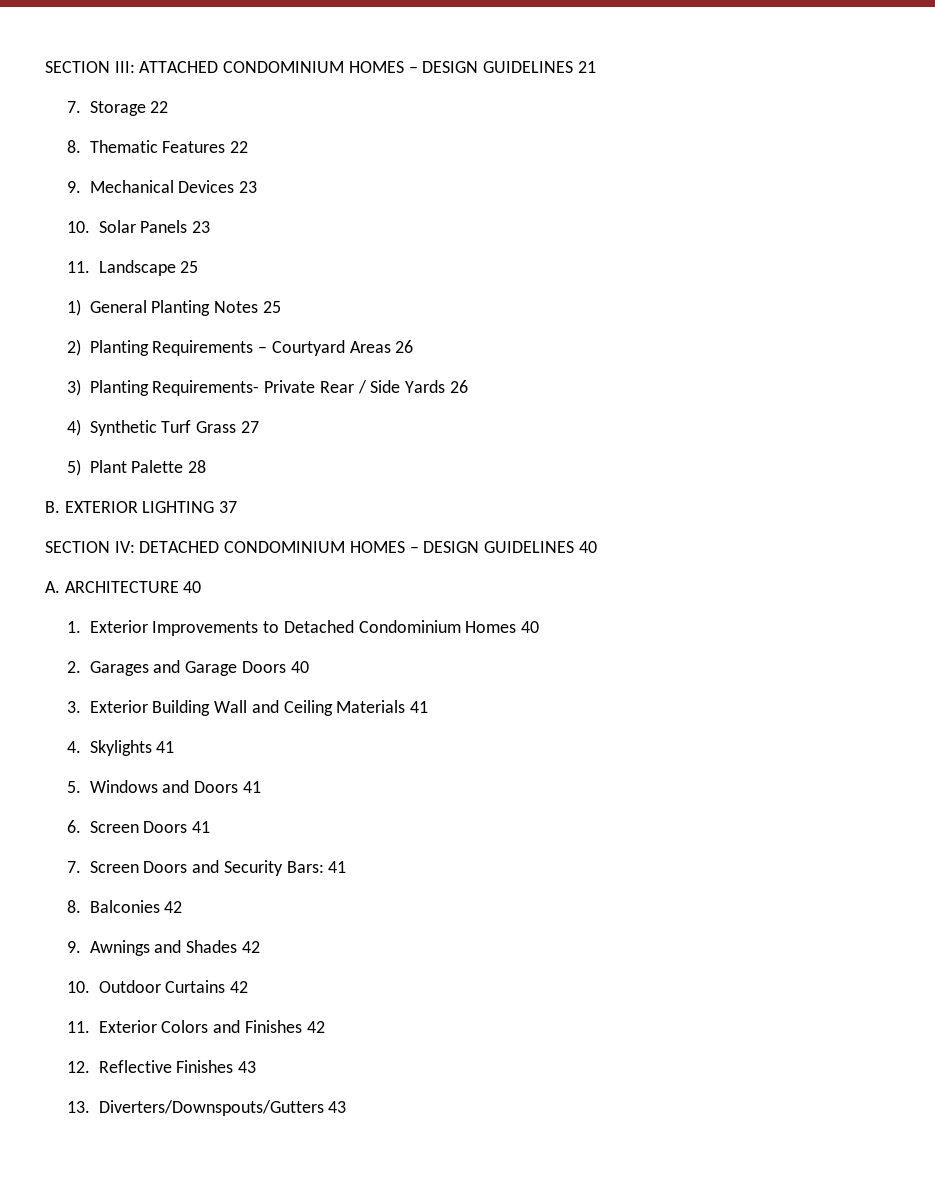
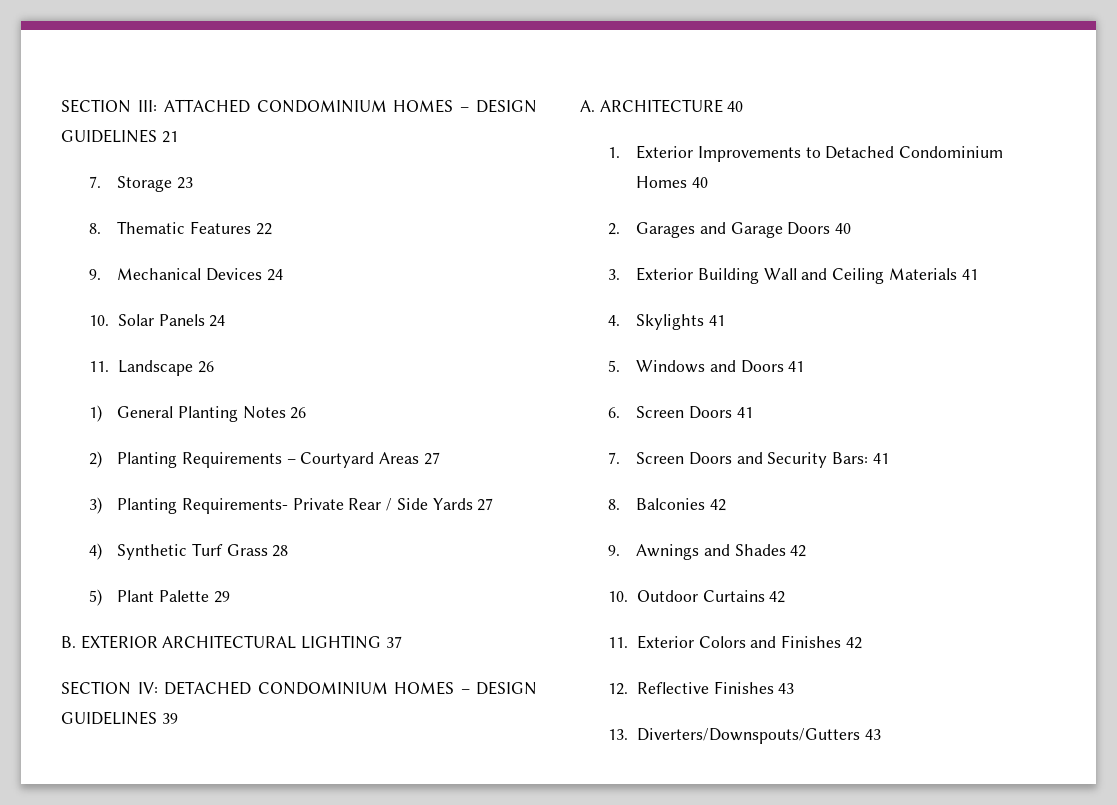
[150,101,169,113] 22 -> [176,177,193,189] 23
[239,181,258,193] 23 -> [266,269,283,281] 24
[192,221,211,233] 23 -> [209,315,226,327] 24
[180,261,199,273] 25 -> [197,361,214,373] 26
[262,301,281,313] 25 -> [290,407,307,419] 26
[395,340,414,353] 26 -> [423,452,440,465] 27
[449,380,468,393] 26 -> [477,498,494,511] 27
[240,421,259,433] 27 -> [272,545,289,557] 28
[188,460,207,473] 28 -> [213,591,230,603] 29
(138, 507) none -> [162,635,297,649] ARCHITECTURAL
[578,541,597,553] 40 -> [161,713,178,724] 39

